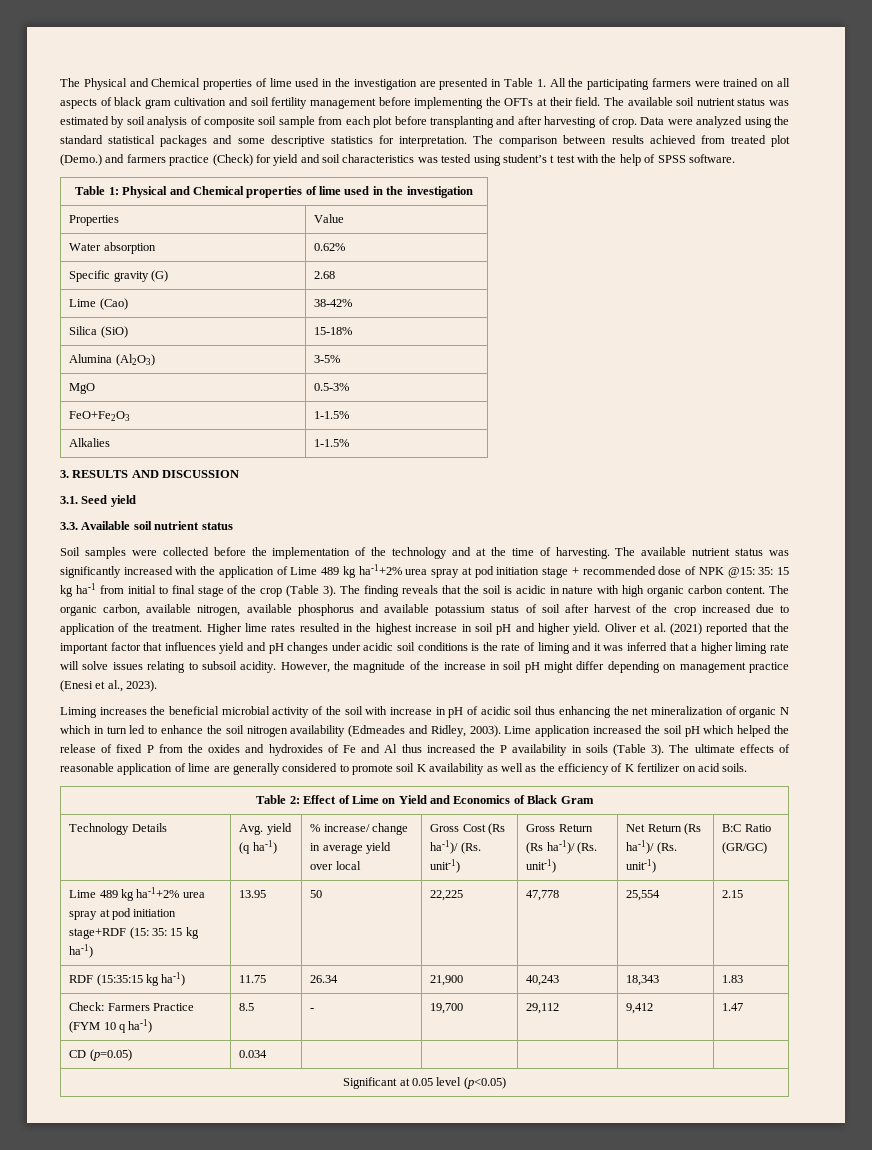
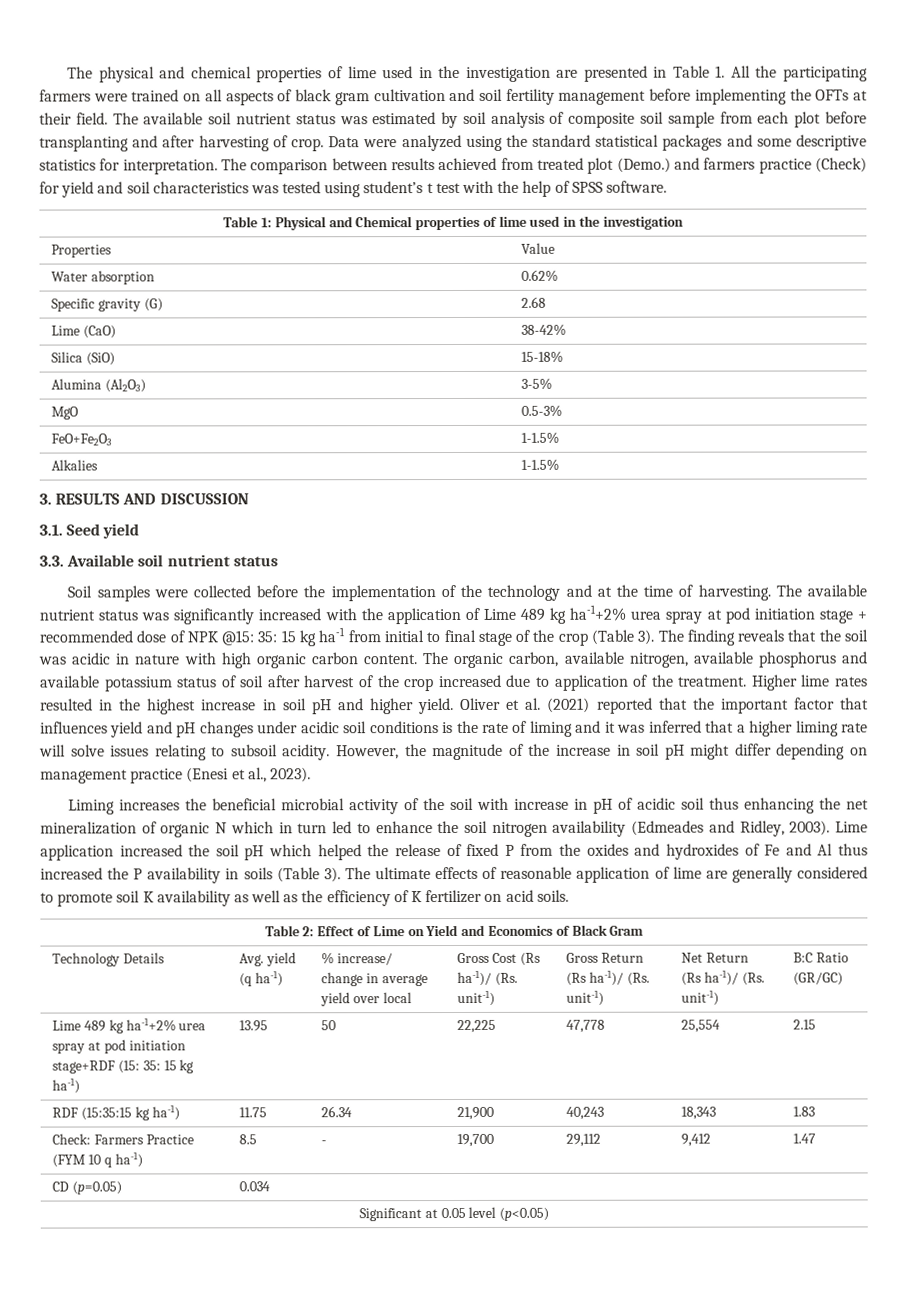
[60,78,201,90] The Physical and Chemical -> [67,66,252,83] The physical and chemical
[99,298,128,310] (Cao) -> [82,325,116,339] (CaO)
[503,586,512,594] is -> [39,656,67,665] was

